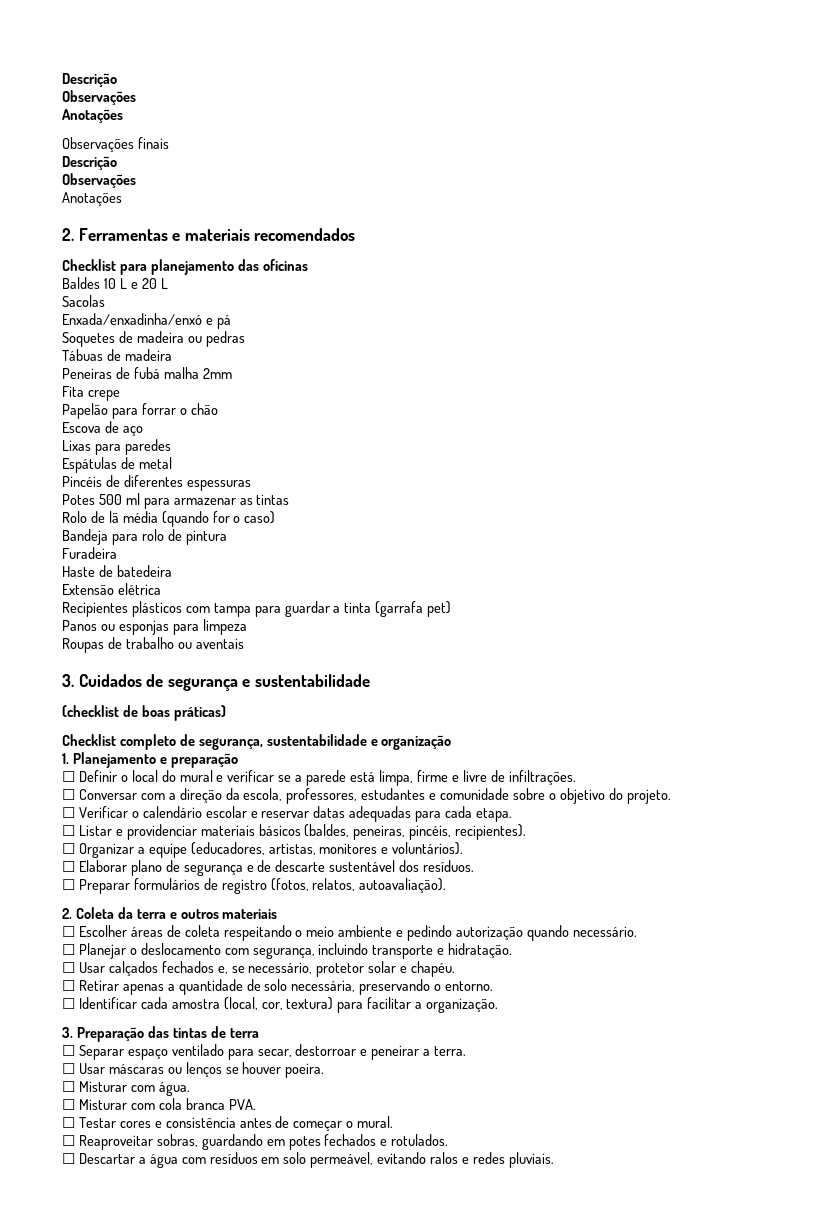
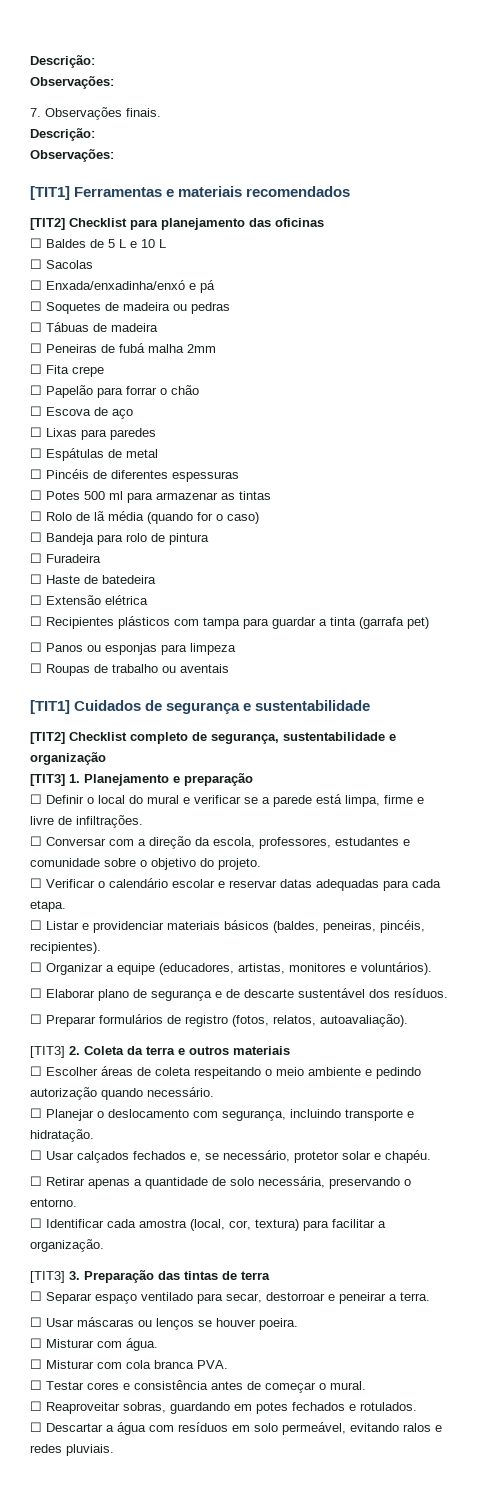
[62,73,117,87] [62,90,136,105] [62,109,123,123] [62,137,169,152] [62,156,117,170] [62,173,136,188] [62,192,122,206] [62,228,74,241] Descrição // Observações // Anotações // Observações finais // Descrição // Observações // Anotações // 2. -> [30,55,95,68] [30,76,114,89] [30,107,161,120] [30,128,95,141] [30,149,114,162] [30,186,70,200] Descrição: // Observações: // 7. Observações finais. // Descrição: // Observações: // [TIT1]
(356, 234) none -> [30,218,65,230] [TIT2]
[62,277,100,289] Baldes -> [30,238,137,248] ☐ Baldes de 5 L e
[130,278,168,289] e 20 L // -> [30,259,42,269] // ☐
(105, 301) none -> [30,280,42,290] ☐
(231, 322) none -> [30,301,42,311] ☐
(245, 339) none -> [30,322,42,332] ☐
(172, 355) none -> [30,343,42,353] ☐
(232, 373) none -> [30,364,42,374] ☐
(120, 395) none -> [30,385,42,395] ☐
(218, 409) none -> [30,406,42,416] ☐
(143, 431) none -> [30,427,42,437] ☐
(171, 447) none -> [30,448,42,458] ☐
(172, 463) none -> [30,469,42,479] ☐
(251, 485) none -> [30,490,42,500] ☐
(290, 499) none -> [30,511,42,521] ☐
(276, 517) none -> [30,532,42,542] ☐
(227, 537) none -> [30,553,42,563] ☐
(117, 553) none -> [30,574,42,584] ☐
(172, 571) none -> [30,595,42,605] ☐
(161, 589) none -> [30,616,42,626] ☐
(452, 609) none -> [30,642,42,652] ☐
(247, 627) none -> [30,663,42,673] ☐
[62,674,74,687] 3. -> [30,700,70,714] [TIT1]
[62,705,226,721] (checklist de boas práticas) // -> [30,732,65,744] [TIT2]
(452, 742) none -> [30,774,65,786] [TIT3]
(447, 885) none -> [30,1046,65,1058] [TIT3]
(499, 1005) none -> [30,1271,65,1283] [TIT3]

